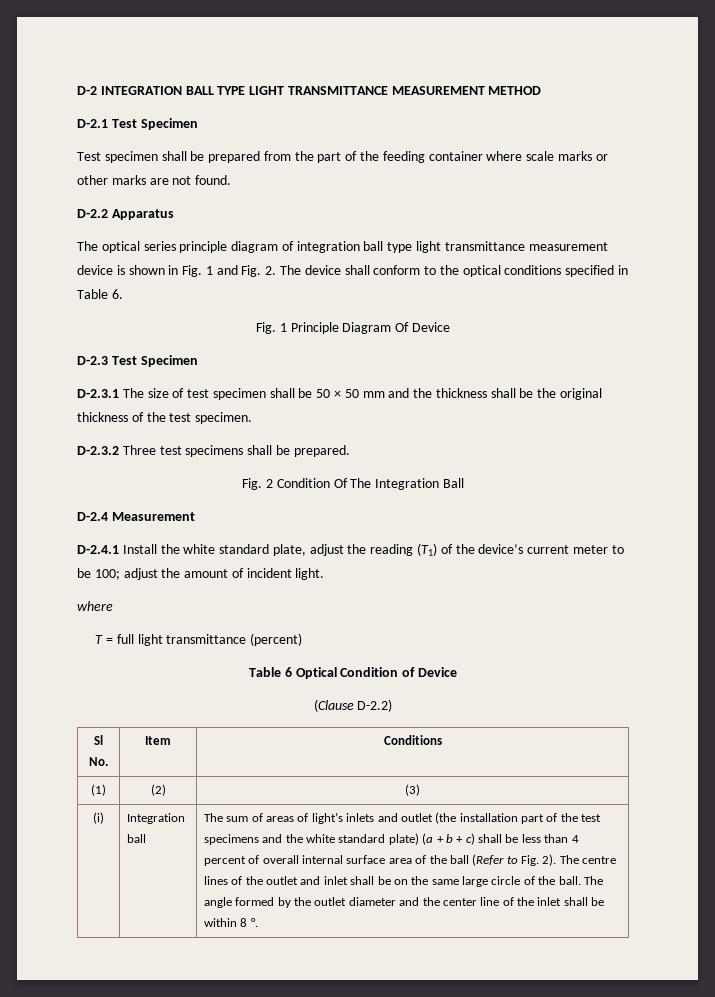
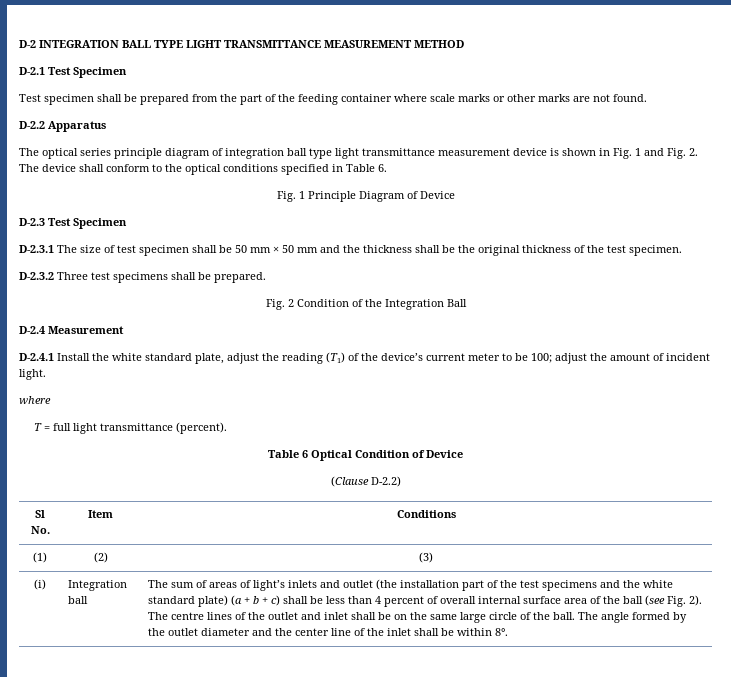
[395,322,410,332] Of -> [406,191,418,199] of
(331, 393) none -> [250,247,271,253] mm
[333,478,372,488] Of The -> [351,299,382,307] of the
[250,633,303,646] (percent) -> [175,422,227,434] (percent).
[472,854,518,866] (Refer to -> [644,595,665,606] (see
[240,918,258,927] 8 °. -> [494,628,508,636] 8°.

